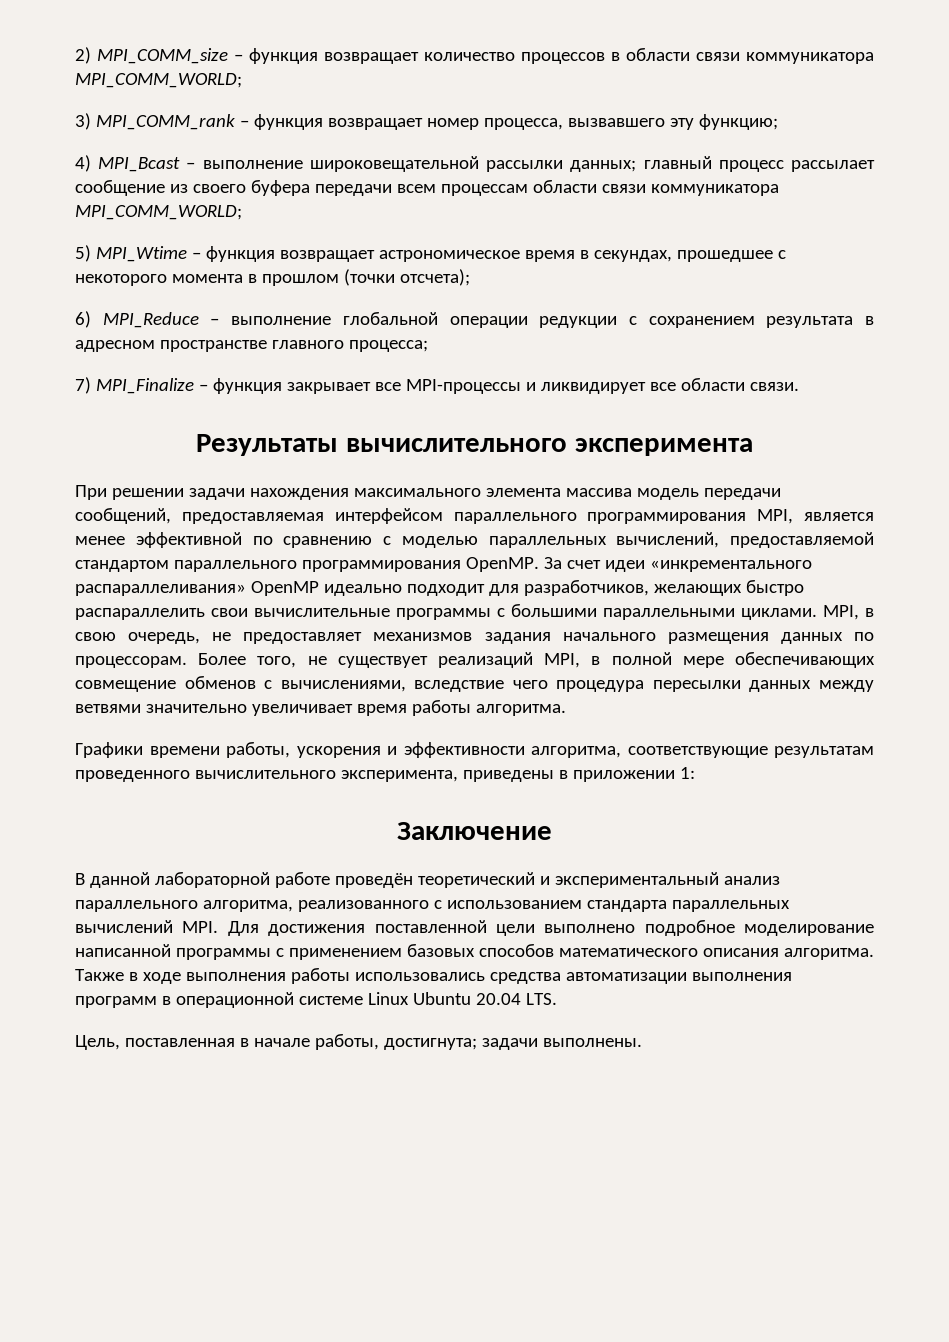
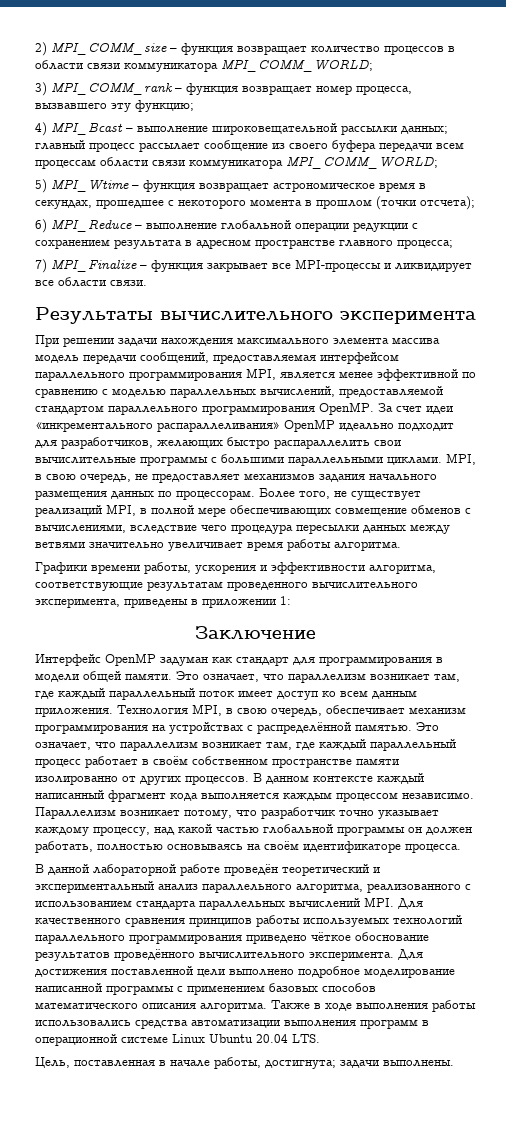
(552, 831) none -> [35,653,443,666] [35,671,460,683] [35,688,417,700] [35,704,466,717] [35,722,439,734] [35,739,456,751] [35,756,399,768] [35,773,424,785] [35,790,474,802] [35,807,439,819] [35,824,472,836] [35,841,461,853] // Интерфейс OpenMP задуман как стандарт для программирования в модели общей памяти. Это означает, что параллелизм возникает там, где каждый параллельный поток имеет доступ ко всем данным приложения. Технология MPI, в свою очередь, обеспечивает механизм программирования на устройствах с распределённой памятью. Это означает, что параллелизм возникает там, где каждый параллельный процесс работает в своём собственном пространстве памяти изолированно от других процессов. В данном контексте каждый написанный фрагмент кода выполняется каждым процессом независимо. Параллелизм возникает потому, что разработчик точно указывает каждому процессу, над какой частью глобальной программы он должен работать, полностью основываясь на своём идентификаторе процесса.
(259, 928) none -> [35,915,462,927] [35,932,429,944] [35,949,423,961] качественного сравнения принципов работы используемых технологий параллельного программирования приведено чёткое обоснование результатов проведённого вычислительного эксперимента. Для

